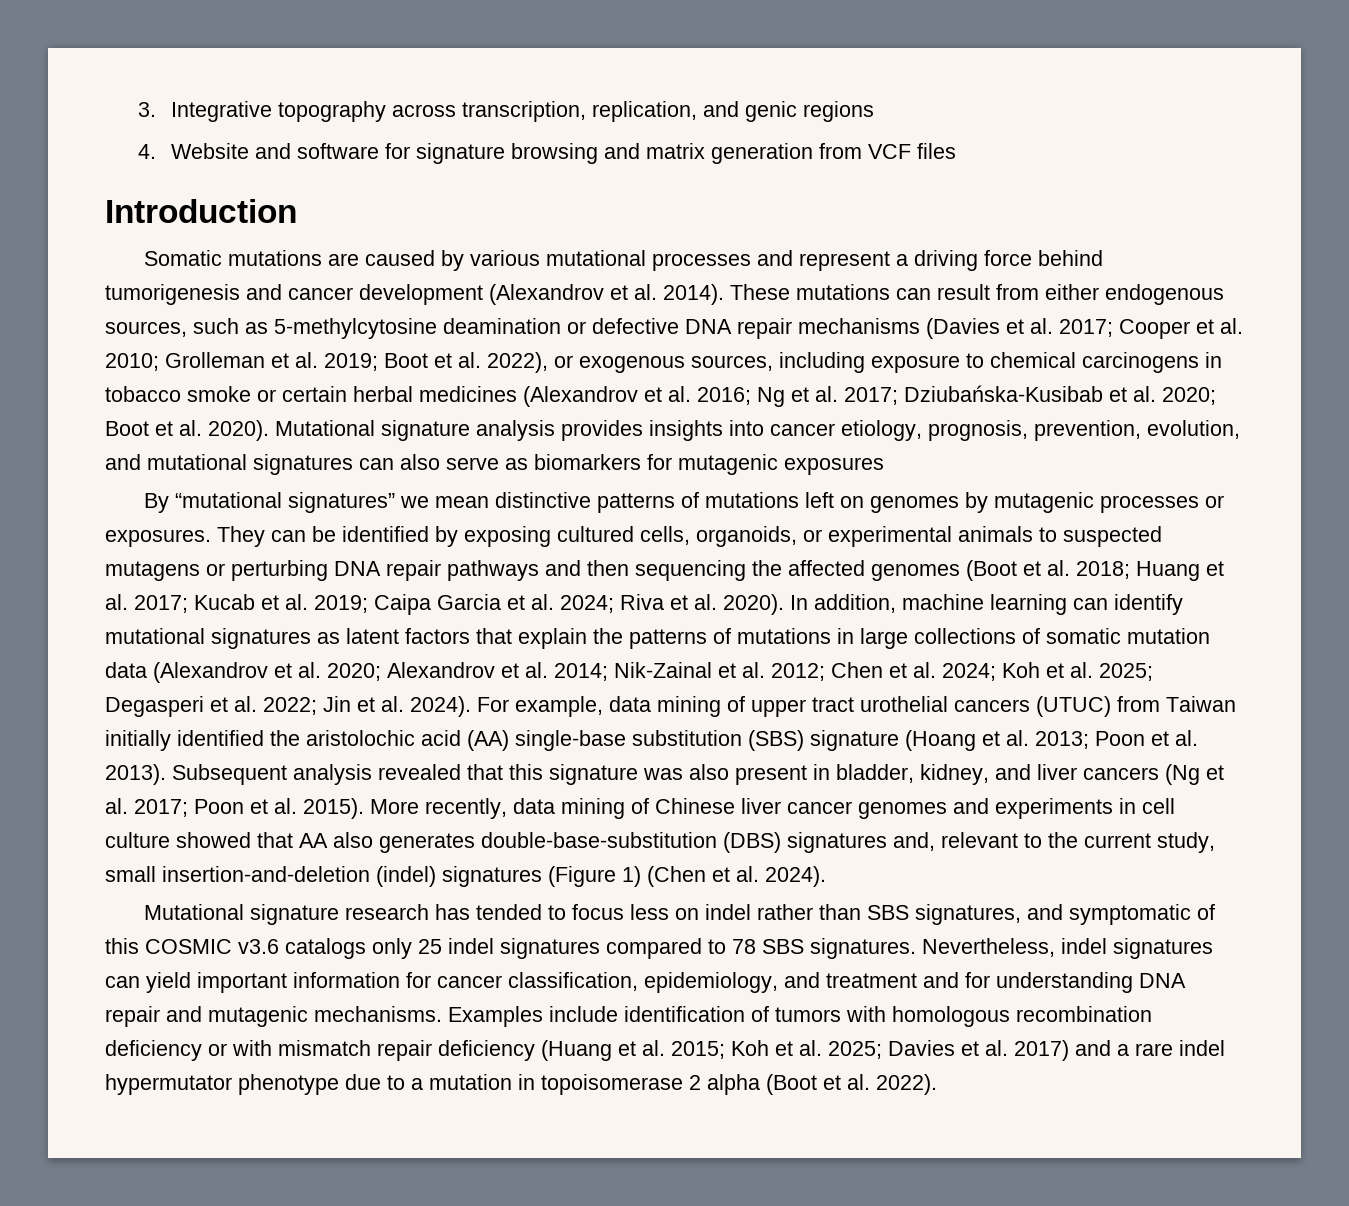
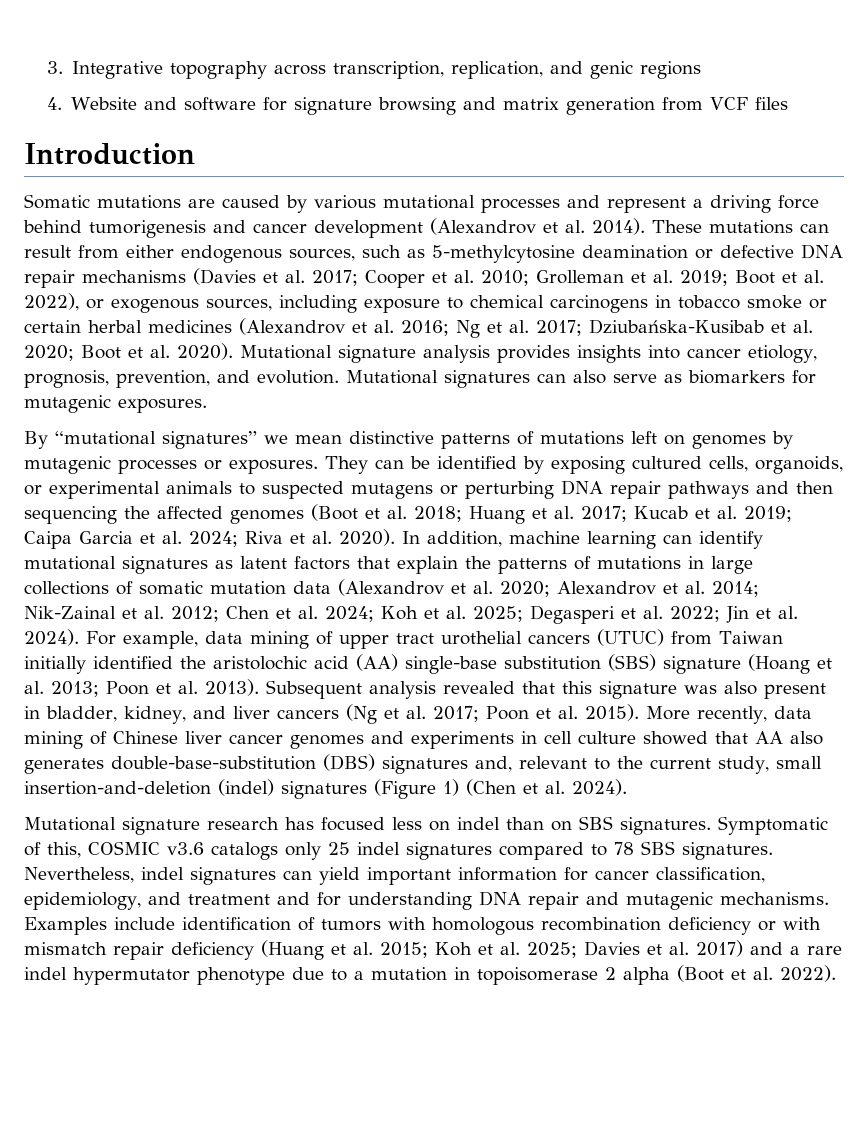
[1147,420,1240,439] [105,454,247,470] evolution, and mutational -> [217,370,438,384] and evolution. Mutational
[784,457,884,475] exposures -> [118,398,207,413] exposures.
[476,904,1216,925] [105,938,139,954] tended to focus less on indel rather than SBS signatures, and symptomatic of this -> [321,816,828,835] [24,842,81,858] focused less on indel than on SBS signatures. Symptomatic of this,

